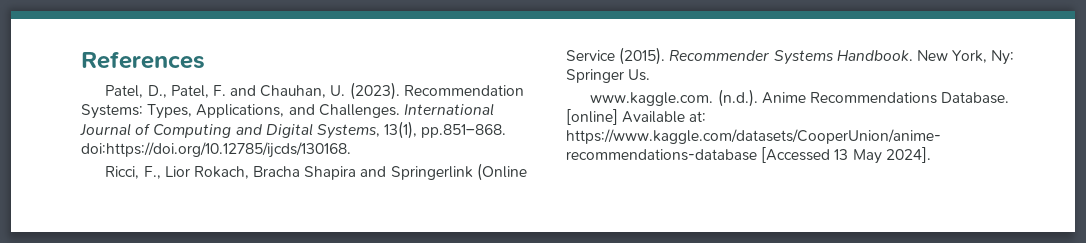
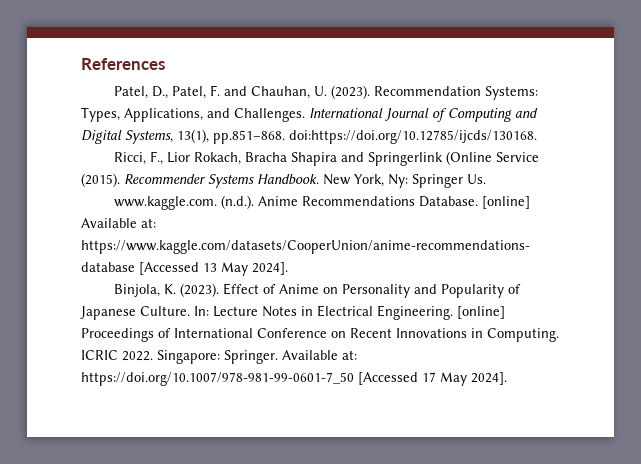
(931, 155) none -> [114,283,522,298] [80,305,505,320] [81,328,559,342] [81,350,357,364] [81,372,507,386] // Binjola, K. (2023). Effect of Anime on Personality and Popularity of Japanese Culture. In: Lecture Notes in Electrical Engineering. [online] Proceedings of International Conference on Recent Innovations in Computing. ICRIC 2022. Singapore: Springer. Available at: https://doi.org/10.1007/978-981-99-0601-7_50 [Accessed 17 May 2024].

